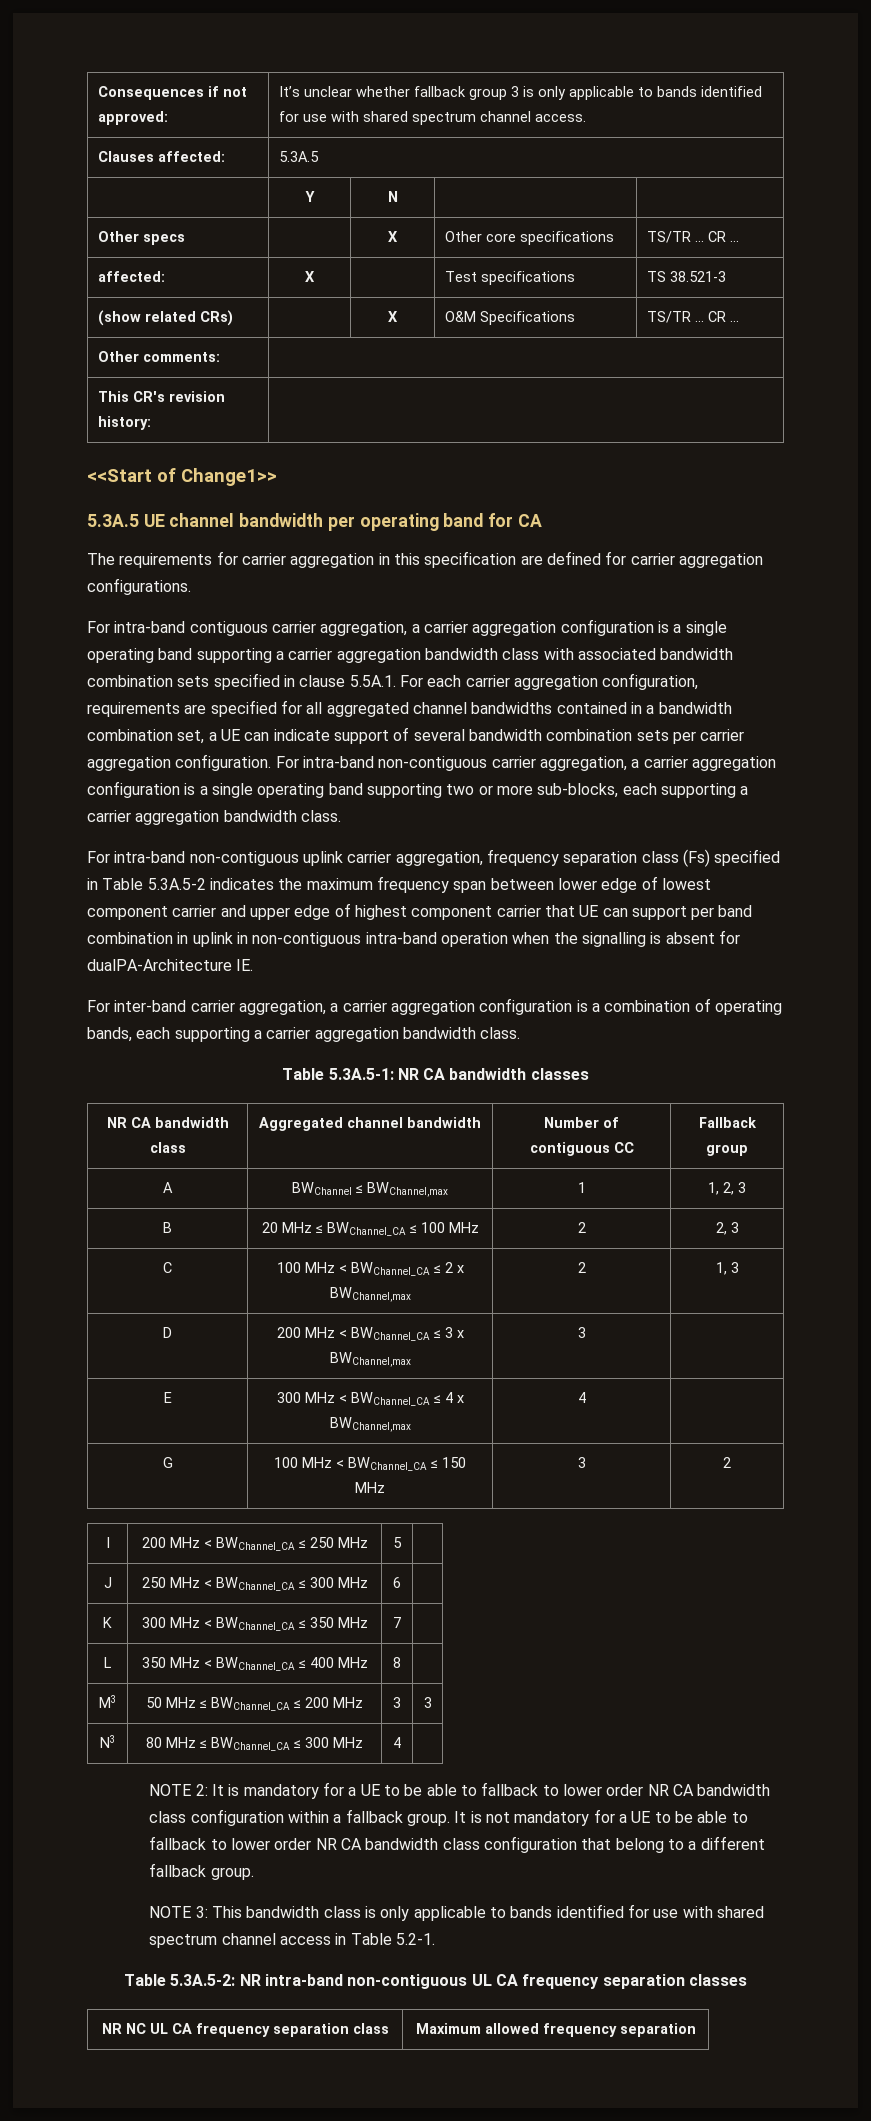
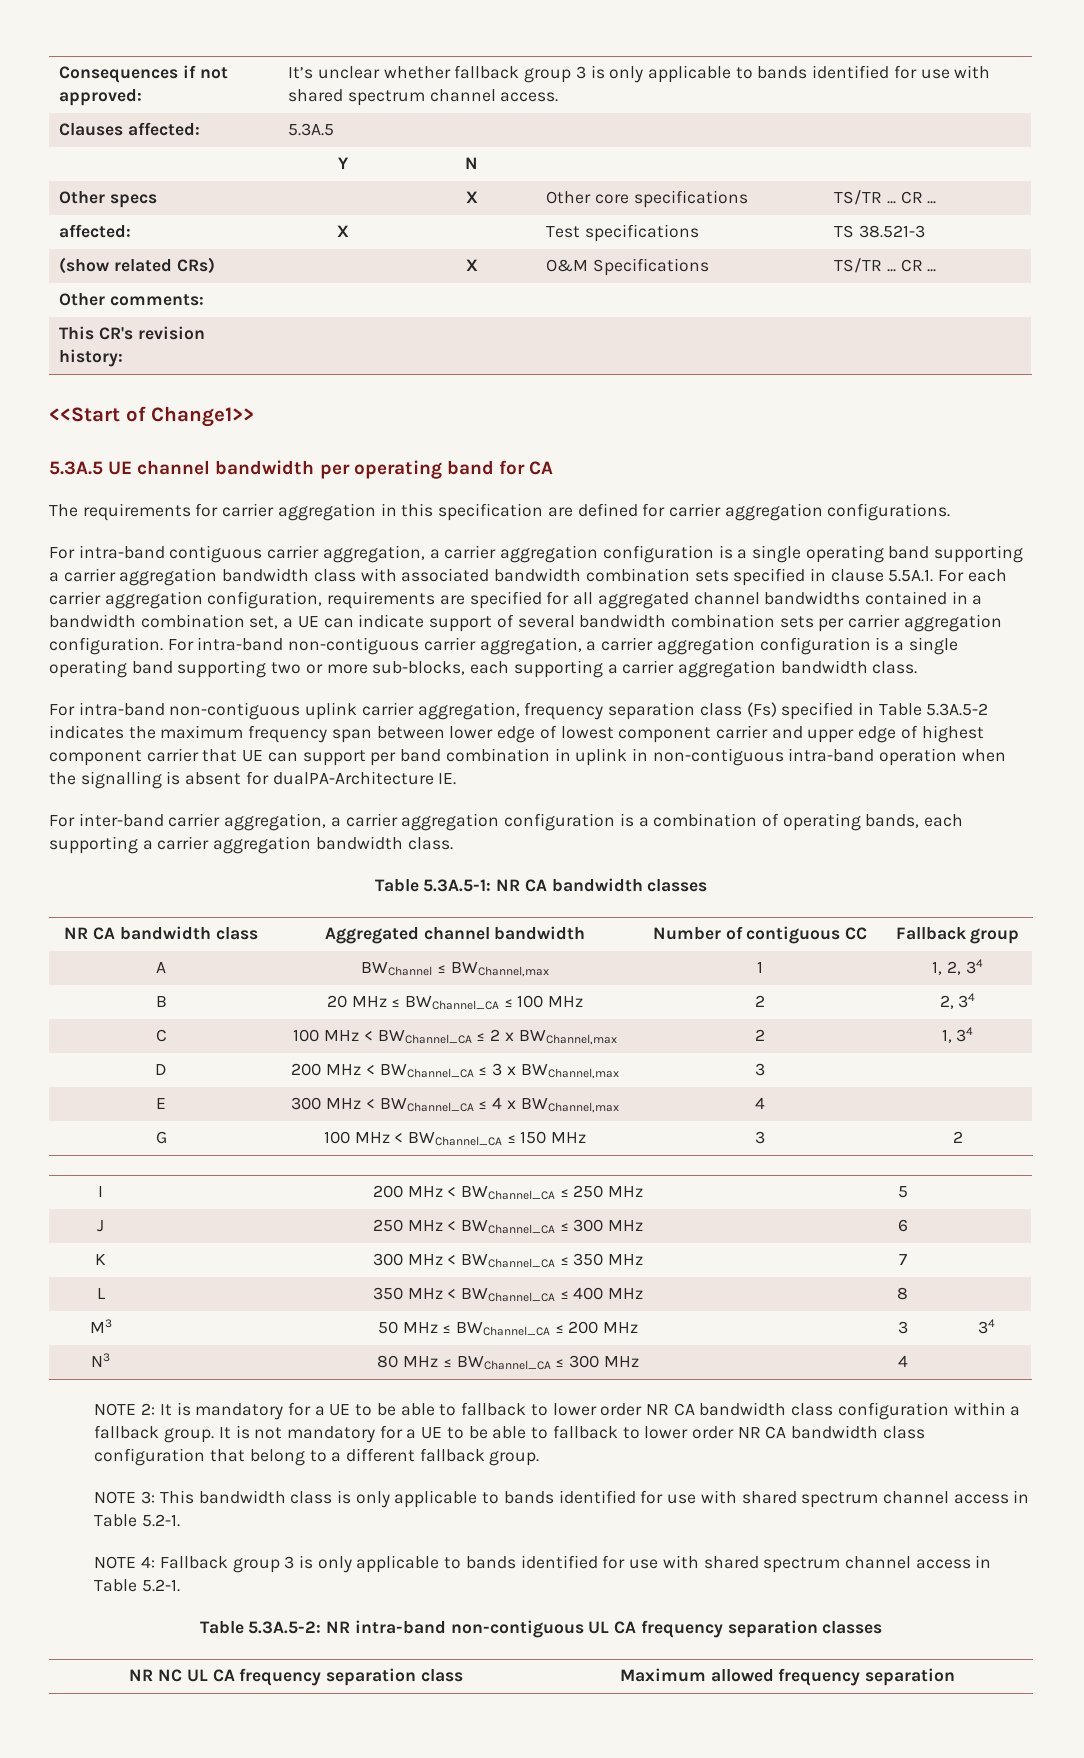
[738,1182,746,1193] 3 -> [965,959,983,974] 34
[730,1222,739,1233] 3 -> [958,993,976,1008] 34
[730,1262,739,1273] 3 -> [956,1027,974,1042] 34
[423,1697,432,1708] 3 -> [977,1319,995,1334] 34
(436, 1939) none -> [94,1555,992,1573] [94,1579,181,1592] // NOTE 4: Fallback group 3 is only applicable to bands identified for use with shared spectrum channel access in Table 5.2-1.

